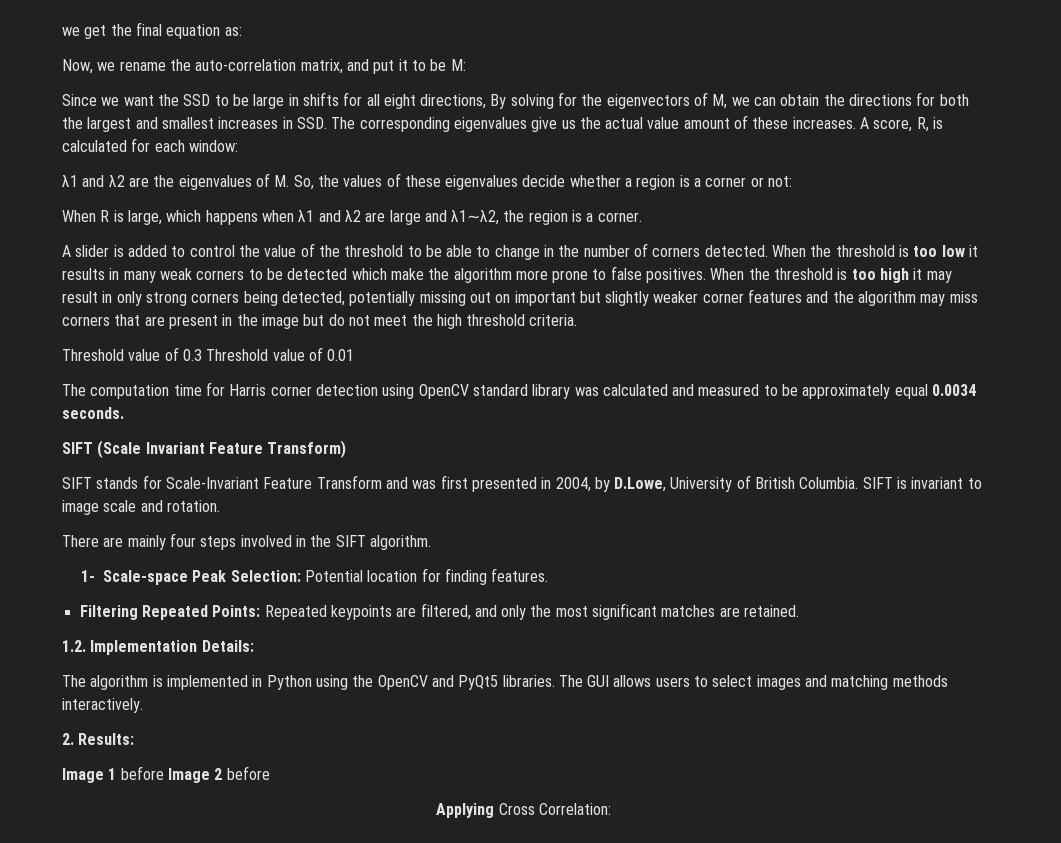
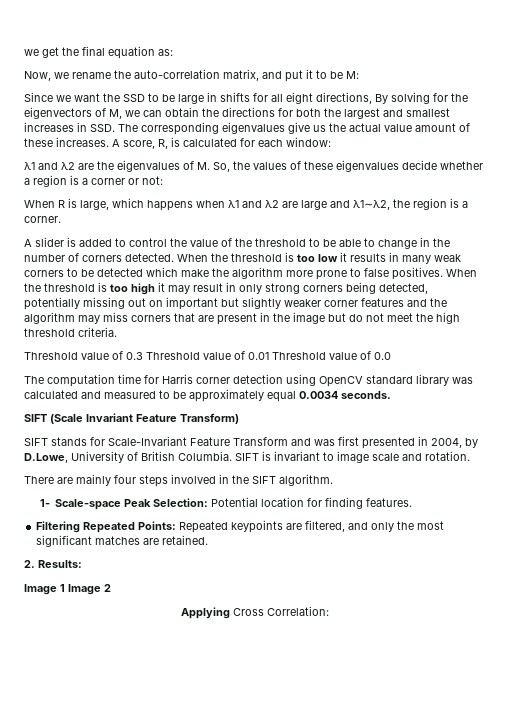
(355, 355) none -> [272,351,391,360] Threshold value of 0.0
[62,640,254,655] [62,675,948,690] [62,698,143,713] // 1.2. Implementation Details: // The algorithm is implemented in Python using the OpenCV and PyQt5 libraries. The GUI allows users to select images and matching methods interactively. -> (209, 540) none
[120,766,164,780] before -> (65, 588) none
[226,766,270,780] before -> (111, 588) none

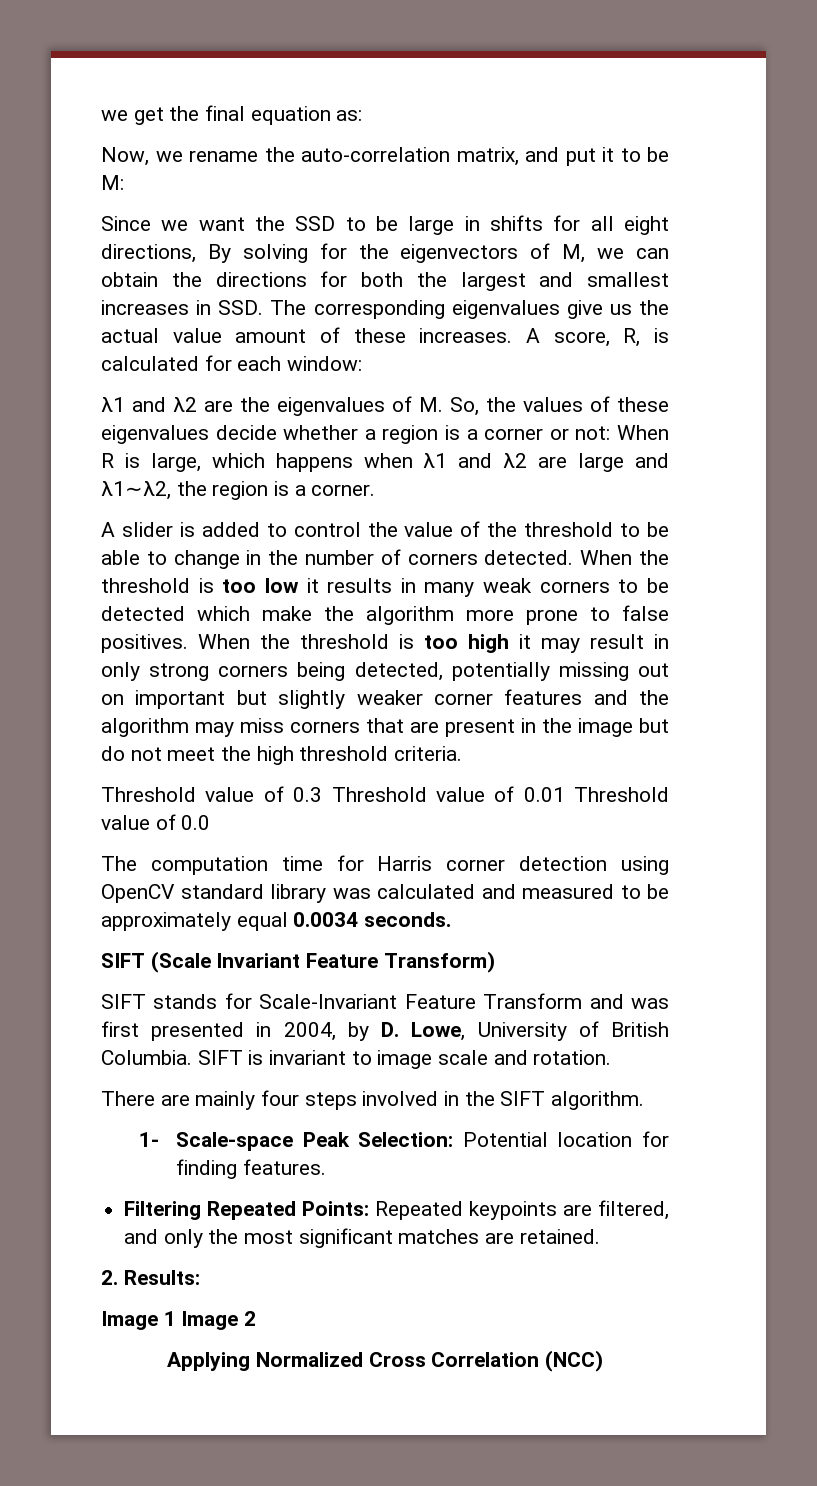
(163, 180) // -> (611, 433) none
[24,453,68,463] D.Lowe, -> [381,1022,466,1041] D. Lowe,
[233,606,329,616] Cross Correlation: -> [255,1350,603,1372] Normalized Cross Correlation (NCC)

